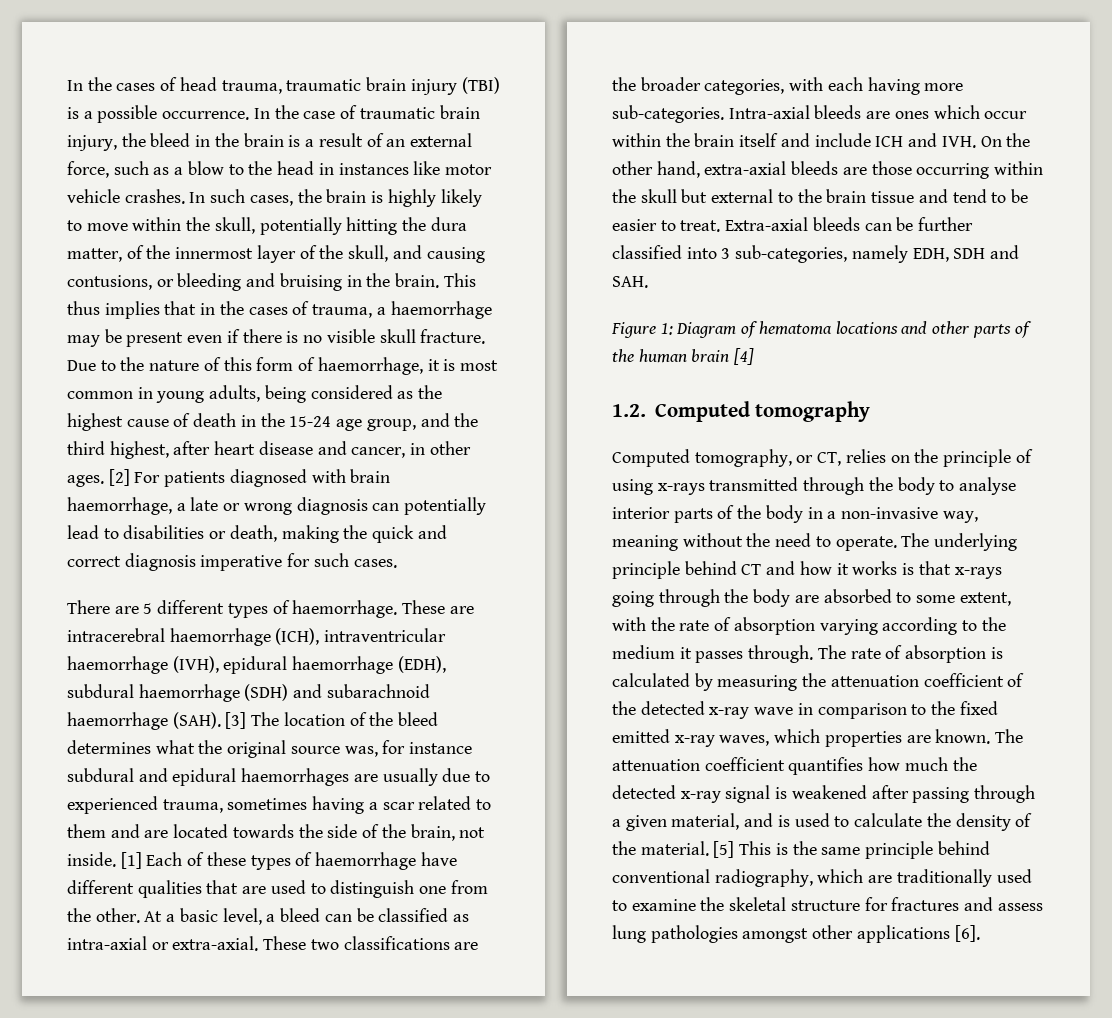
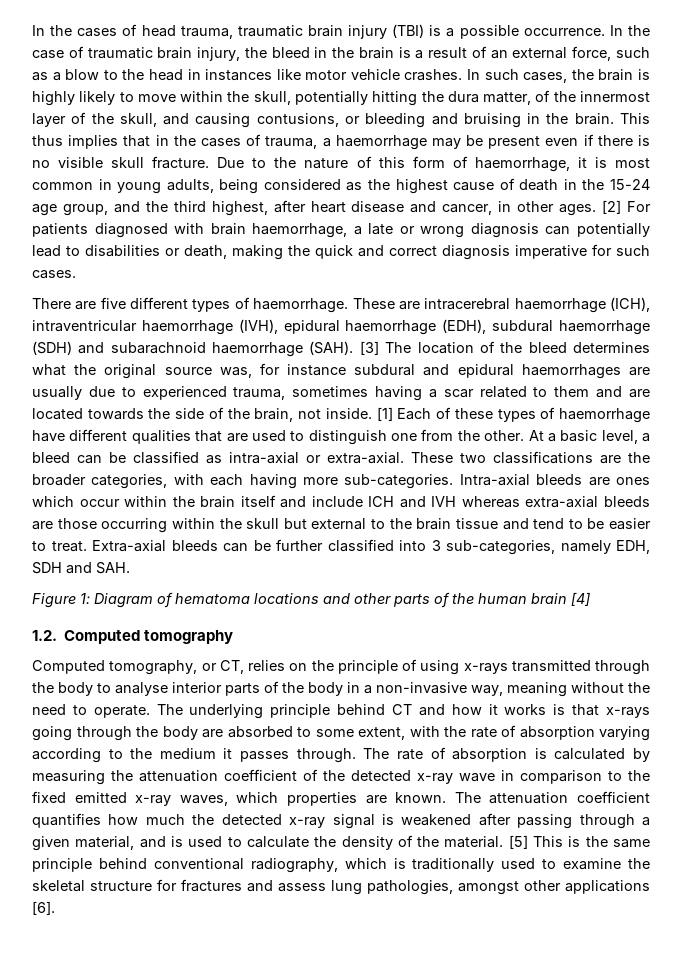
[143,603,153,614] 5 -> [100,297,126,309] five
[941,133,1031,148] [612,161,700,178] IVH. On the other hand, -> [431,496,520,508] IVH whereas
[868,875,893,883] are -> [393,858,406,869] is
[650,925,738,943] pathologies -> [367,880,453,895] pathologies,

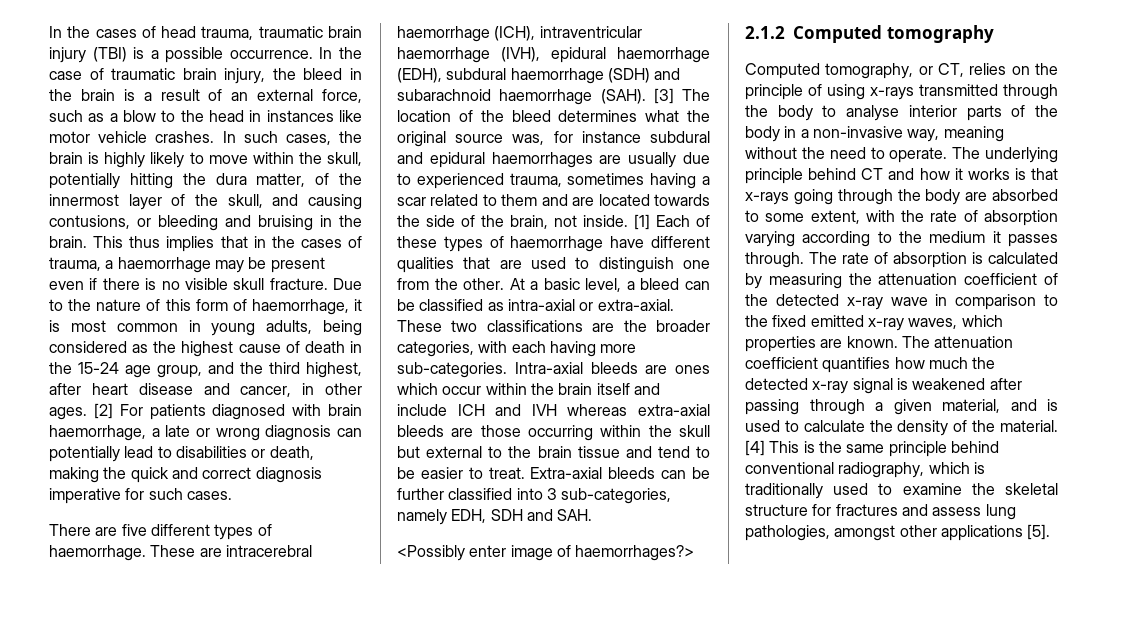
[32,592,590,608] [32,630,57,641] Figure 1: Diagram of hematoma locations and other parts of the human brain [4] // 1.2. -> [397,545,695,561] [745,26,785,39] <Possibly enter image of haemorrhages?> // 2.1.2
[508,835,528,849] [5] -> [745,440,765,456] [4]
[32,901,55,915] [6]. -> [1027,524,1051,540] [5].

